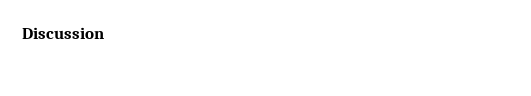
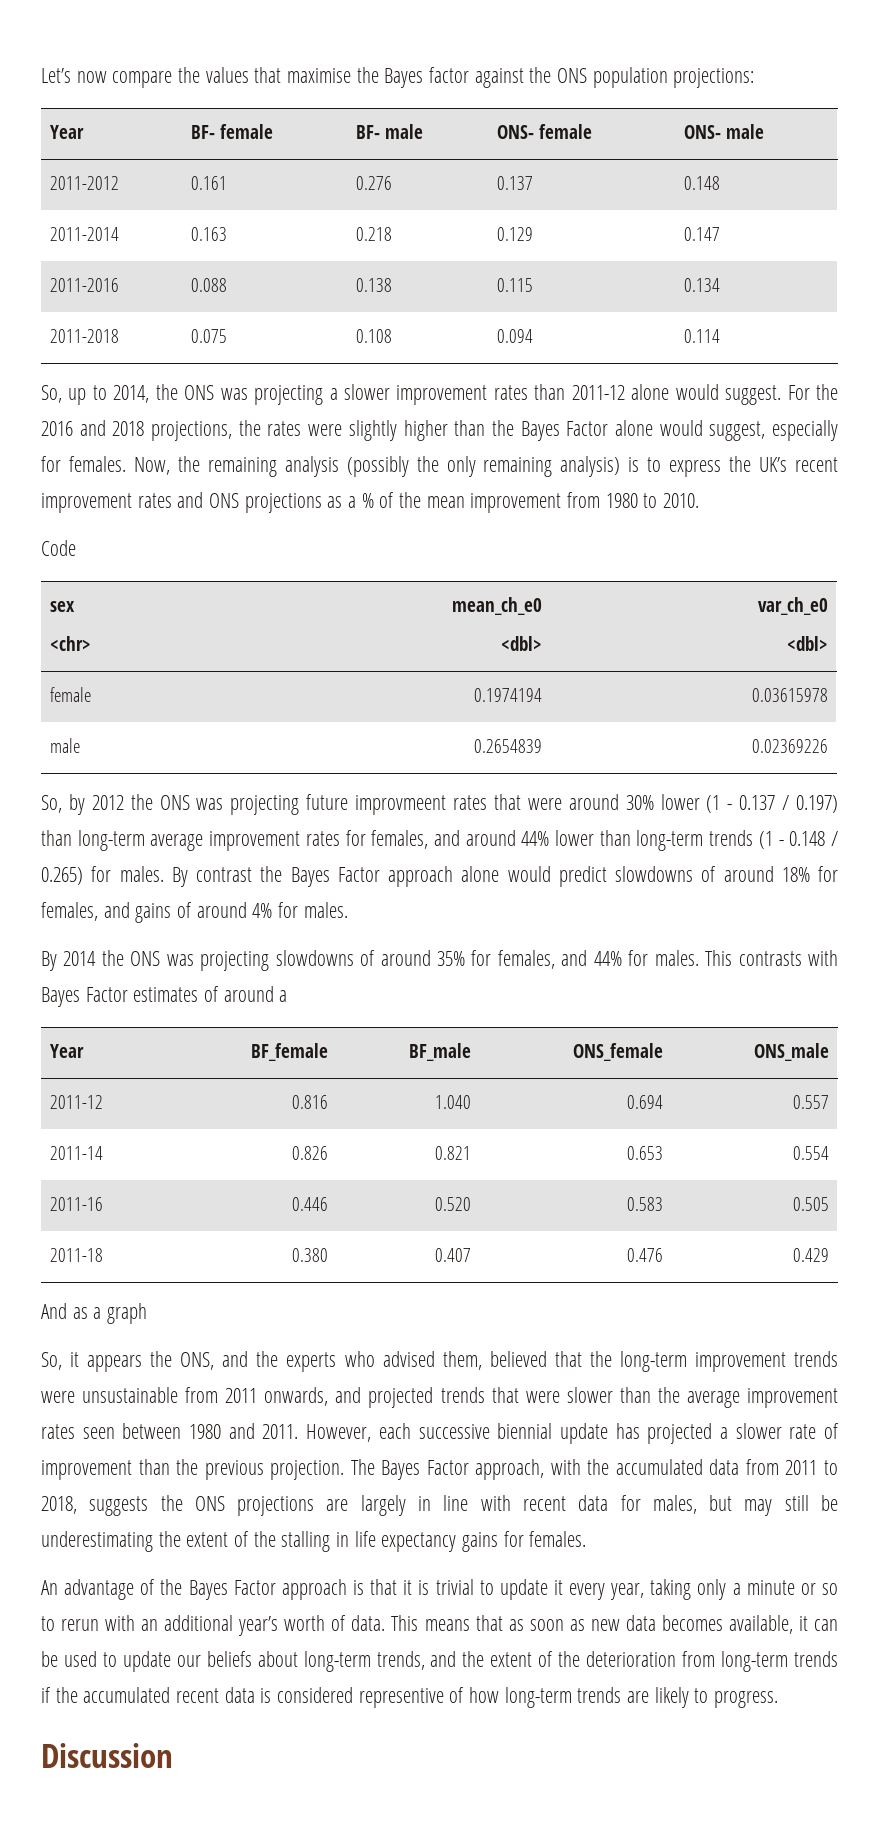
(22, 33) none -> [41,67,755,88] [49,125,84,139] [190,124,273,139] [355,124,423,139] [496,124,592,139] [683,124,764,139] [49,176,119,190] [190,176,227,190] [355,176,392,190] [496,176,533,190] [683,176,720,190] [49,227,119,241] [190,227,227,241] [355,227,392,241] [496,227,533,241] [683,227,720,241] [49,278,119,292] [190,278,227,292] [355,278,392,292] [496,278,533,292] [683,278,720,292] [49,329,119,343] [190,329,227,343] [355,329,392,343] [496,329,533,343] [683,329,720,343] [41,384,839,405] [41,420,838,441] [41,456,838,477] [41,492,700,513] [41,540,76,556] [49,601,75,612] [49,636,91,651] [452,597,543,615] [501,636,543,651] [758,597,829,615] [787,636,829,651] [49,687,91,702] [474,688,543,702] [752,688,829,702] [49,738,80,753] [474,739,543,753] [752,739,829,753] [41,794,839,815] [41,830,839,851] [41,866,838,887] [41,902,348,923] [41,950,839,971] [41,986,288,1007] [49,1044,84,1058] [251,1043,329,1061] [409,1043,472,1061] [573,1043,664,1061] [754,1043,830,1061] [49,1095,103,1109] [292,1095,329,1109] [435,1095,472,1109] [627,1095,664,1109] [793,1095,830,1109] [49,1146,103,1160] [292,1146,329,1160] [435,1146,472,1160] [627,1146,664,1160] [793,1146,830,1160] [49,1197,103,1211] [292,1197,329,1211] [435,1197,472,1211] [627,1197,664,1211] [793,1197,830,1211] [49,1248,103,1262] [292,1248,329,1262] [435,1248,472,1262] [627,1248,664,1262] [793,1248,830,1262] [41,1303,148,1324] [41,1351,838,1372] [41,1387,838,1408] [41,1423,839,1444] [41,1459,838,1480] [41,1495,838,1516] [41,1531,587,1552] [41,1579,838,1600] [41,1615,839,1636] [41,1651,839,1672] [41,1687,779,1708] Let’s now compare the values that maximise the Bayes factor against the ONS population projections: // Year | BF- female | BF- male | ONS- female | ONS- male // 2011-2012 | 0.161 | 0.276 | 0.137 | 0.148 // 2011-2014 | 0.163 | 0.218 | 0.129 | 0.147 // 2011-2016 | 0.088 | 0.138 | 0.115 | 0.134 // 2011-2018 | 0.075 | 0.108 | 0.094 | 0.114 // So, up to 2014, the ONS was projecting a slower improvement rates than 2011-12 alone would suggest. For the 2016 and 2018 projections, the rates were slightly higher than the Bayes Factor alone would suggest, especially for females. Now, the remaining analysis (possibly the only remaining analysis) is to express the UK’s recent improvement rates and ONS projections as a % of the mean improvement from 1980 to 2010. // Code // sex // <chr> | mean_ch_e0 // <dbl> | var_ch_e0 // <dbl> // female | 0.1974194 | 0.03615978 // male | 0.2654839 | 0.02369226 // So, by 2012 the ONS was projecting future improvmeent rates that were around 30% lower (1 - 0.137 / 0.197) than long-term average improvement rates for females, and around 44% lower than long-term trends (1 - 0.148 / 0.265) for males. By contrast the Bayes Factor approach alone would predict slowdowns of around 18% for females, and gains of around 4% for males. // By 2014 the ONS was projecting slowdowns of around 35% for females, and 44% for males. This contrasts with Bayes Factor estimates of around a // Year | BF_female | BF_male | ONS_female | ONS_male // 2011-12 | 0.816 | 1.040 | 0.694 | 0.557 // 2011-14 | 0.826 | 0.821 | 0.653 | 0.554 // 2011-16 | 0.446 | 0.520 | 0.583 | 0.505 // 2011-18 | 0.380 | 0.407 | 0.476 | 0.429 // And as a graph // So, it appears the ONS, and the experts who advised them, believed that the long-term improvement trends were unsustainable from 2011 onwards, and projected trends that were slower than the average improvement rates seen between 1980 and 2011. However, each successive biennial update has projected a slower rate of improvement than the previous projection. The Bayes Factor approach, with the accumulated data from 2011 to 2018, suggests the ONS projections are largely in line with recent data for males, but may still be underestimating the extent of the stalling in life expectancy gains for females. // An advantage of the Bayes Factor approach is that it is trivial to update it every year, taking only a minute or so to rerun with an additional year’s worth of data. This means that as soon as new data becomes available, it can be used to update our beliefs about long-term trends, and the extent of the deterioration from long-term trends if the accumulated recent data is considered representive of how long-term trends are likely to progress. //

